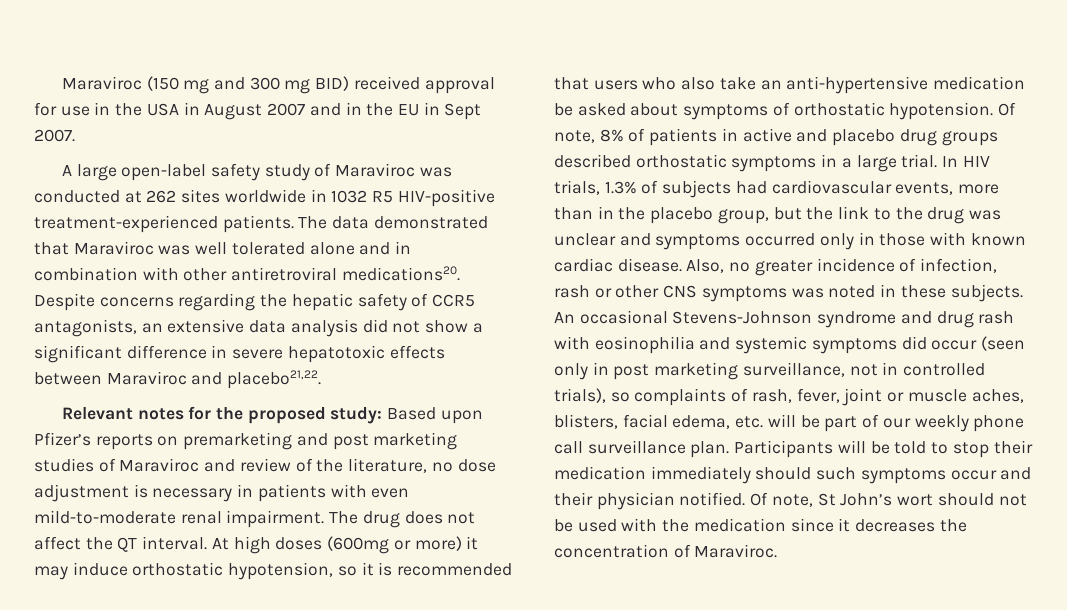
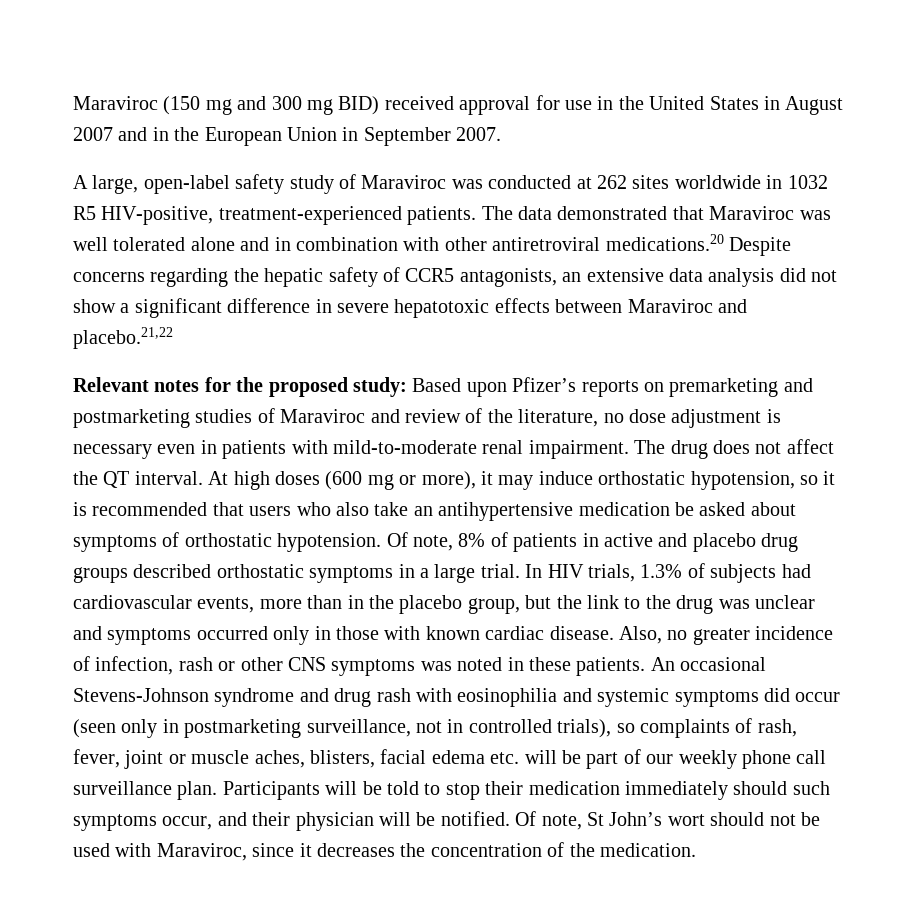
[146,103,179,116] USA -> [649,96,759,110] United States
[397,102,482,120] EU in Sept -> [204,127,451,146] European Union in September
[76,164,117,181] large -> [92,175,139,194] large,
[397,189,495,207] HIV-positive -> [101,206,214,225] HIV-positive,
[341,266,460,281] medications20. -> [605,234,724,251] medications.20
[227,370,322,389] placebo21,22. -> [73,327,173,349] placebo.21,22
[332,432,458,450] post marketing -> [73,409,190,428] postmarketing
(233, 495) none -> [157,444,196,454] even
[371,488,410,498] even -> (328, 447) none
[327,536,462,554] (600mg or more) -> [325,471,476,490] (600 mg or more),
[786,76,929,94] anti-hypertensive -> [438,502,574,521] antihypertensive
[950,284,1023,302] subjects. -> [576,657,646,676] patients.
[613,362,739,380] post marketing -> [184,719,302,738] postmarketing
[672,415,731,429] edema, -> [431,750,485,764] edema
[950,470,997,480] occur -> [162,816,213,830] occur,
(675, 501) none -> [379,812,436,826] will be
[662,518,786,532] the medication -> [156,843,247,861] Maraviroc,
[694,544,778,558] Maraviroc. -> [569,843,696,857] the medication.

